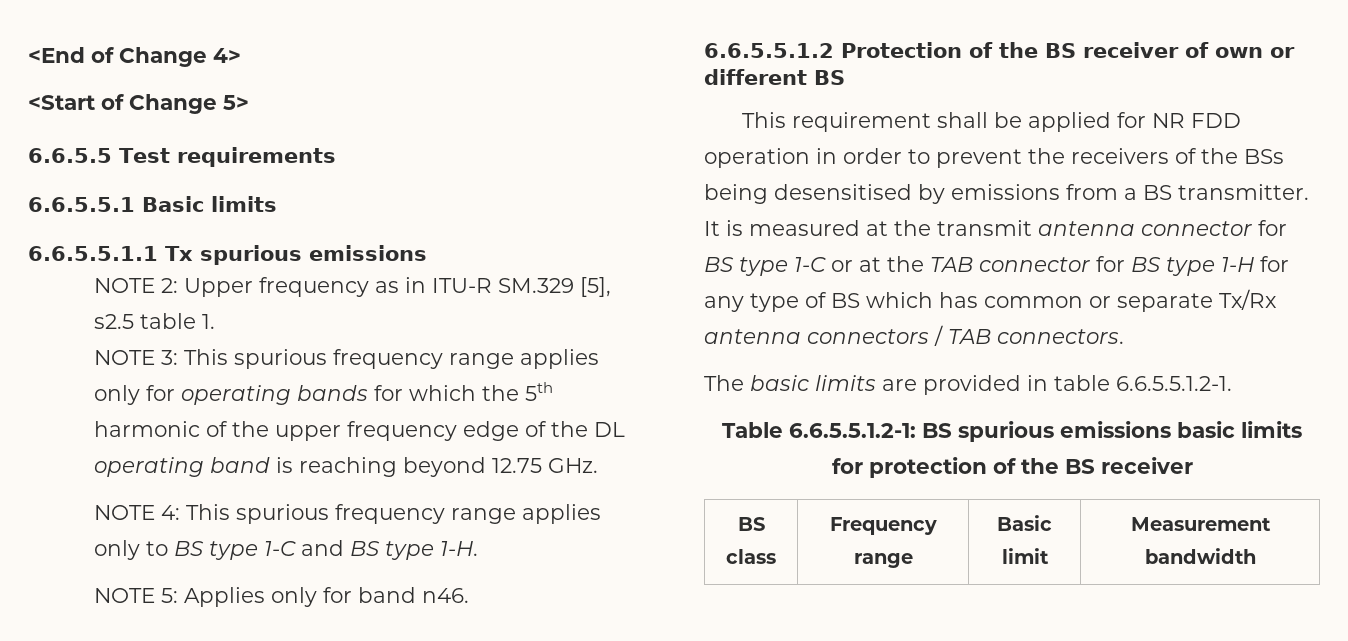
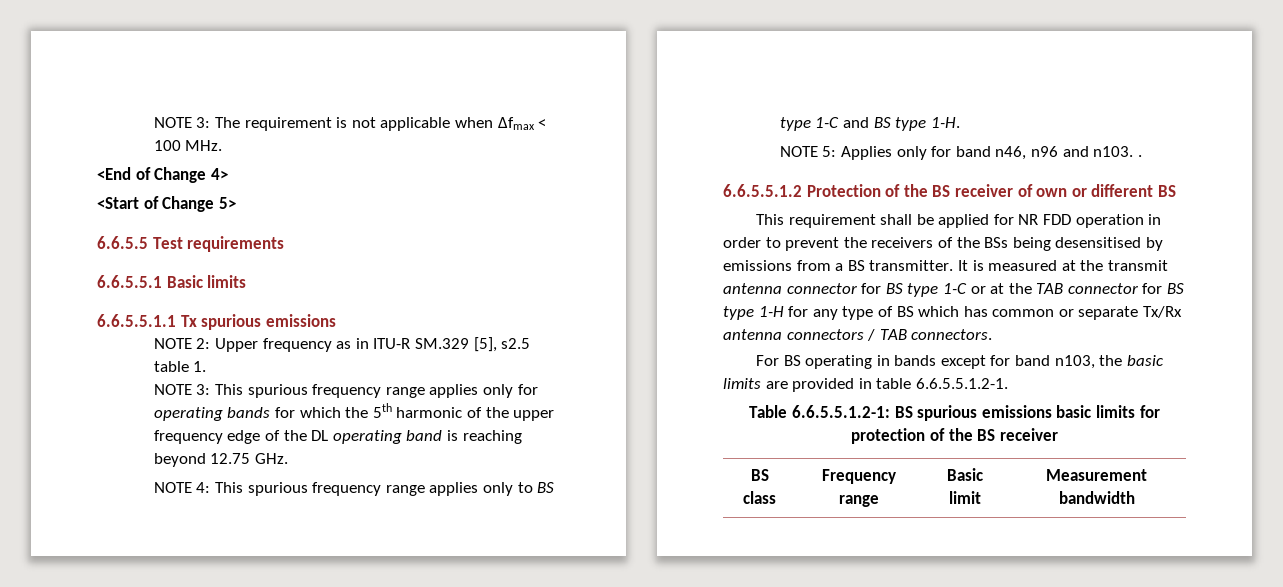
(28, 55) none -> [153,117,547,131] [153,140,223,151] NOTE 3: The requirement is not applicable when Δfmax < 100 MHz. //
[422,588,470,603] n46. -> [995,146,1142,160] n46, n96 and n103. .
[704,375,744,391] The -> [755,355,1123,369] For BS operating in bands except for band n103, the

